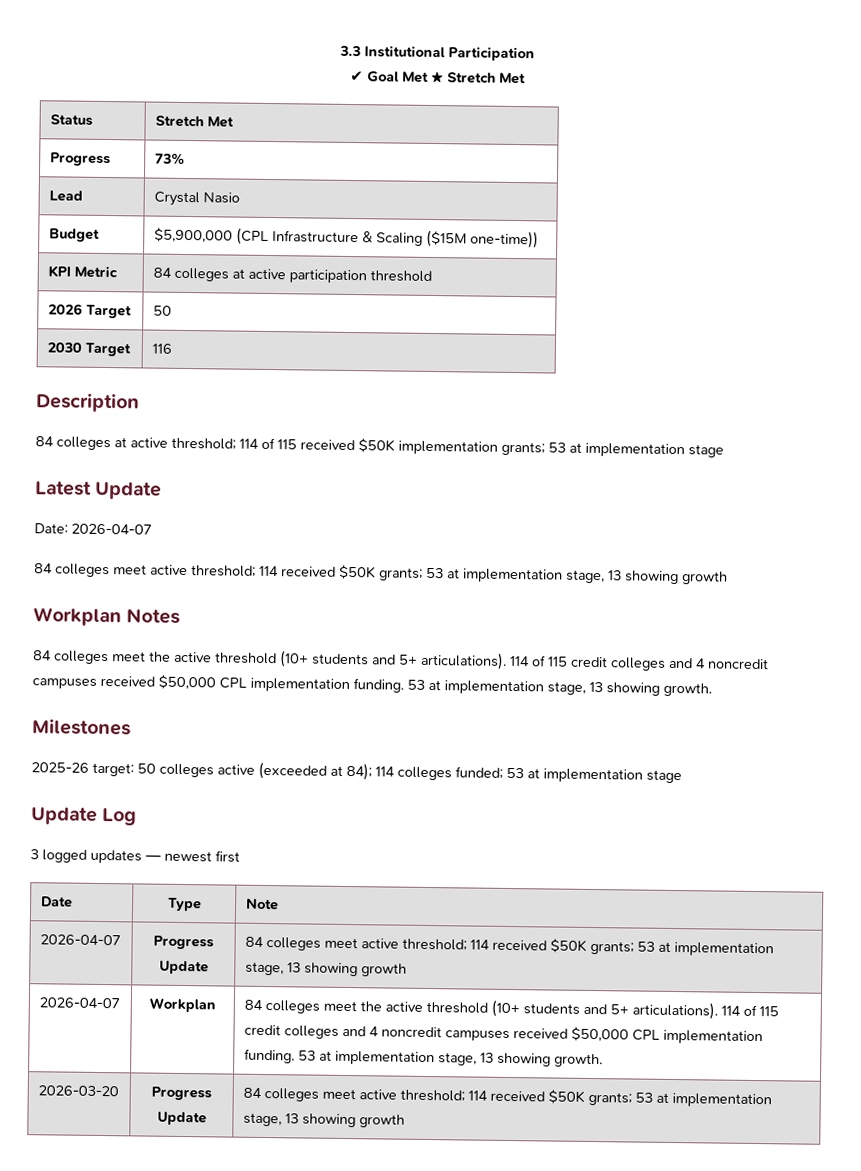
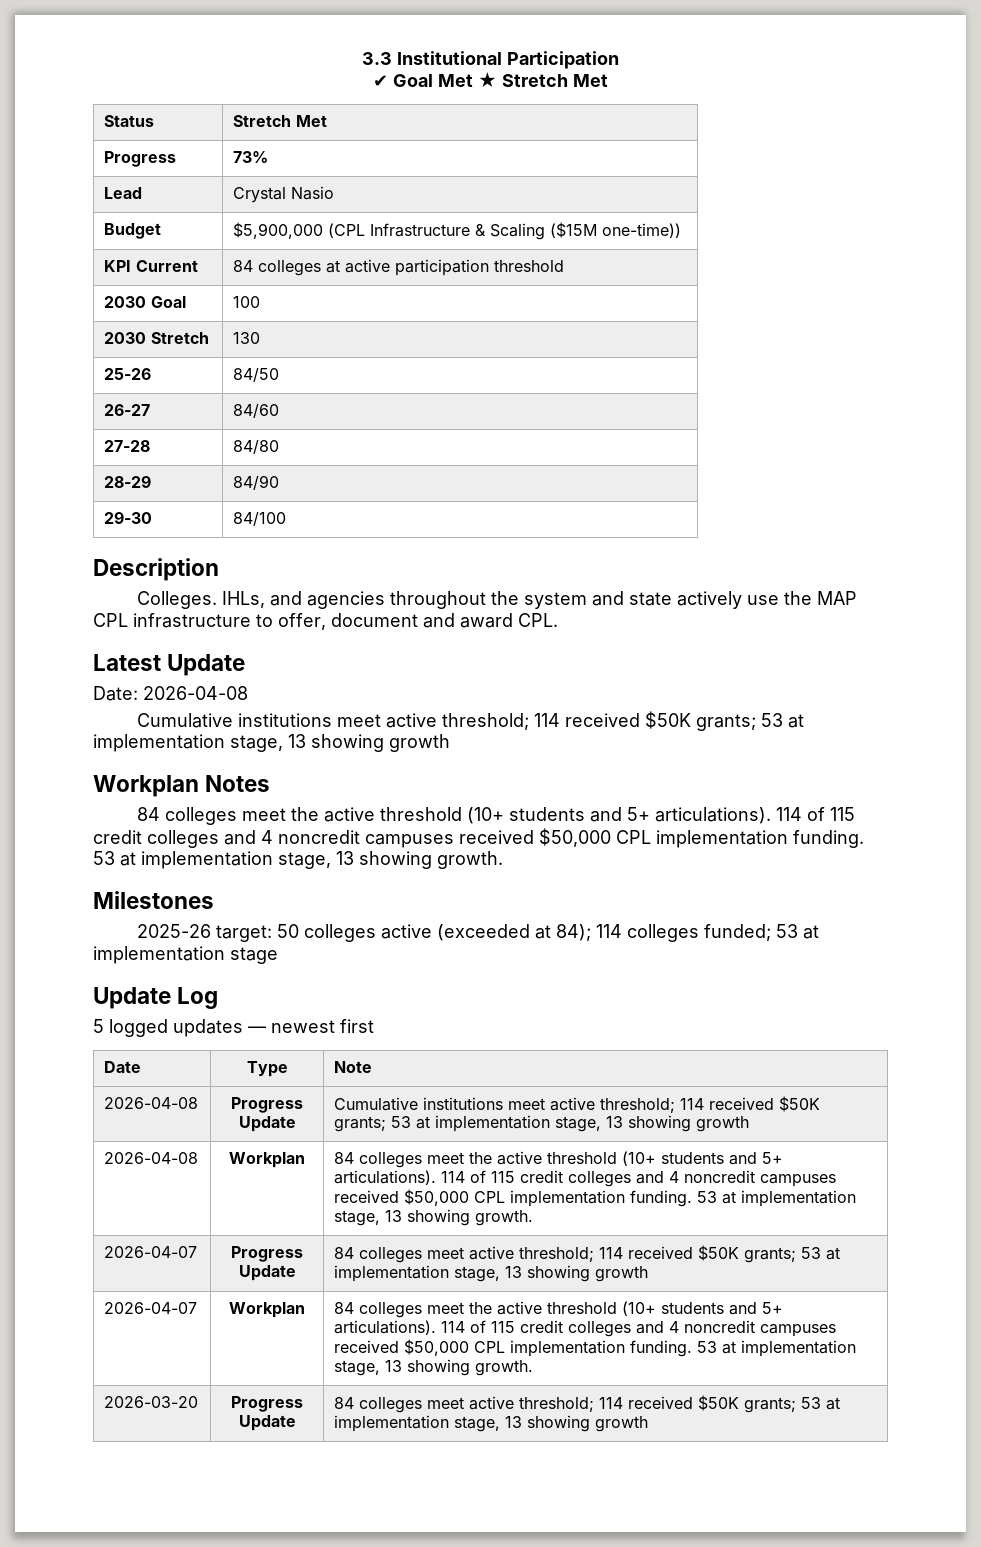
[73,265,118,279] Metric -> [136,260,199,272] Current
[47,303,132,319] [152,305,172,316] [46,342,131,357] [151,343,172,354] [36,393,140,413] [35,436,724,458] 2026 Target | 50 // 2030 Target | 116 // Description // 84 colleges at active threshold; 114 of 115 received $50K implementation grants; 53 at implementation stage -> [104,296,187,308] [233,296,261,308] [104,332,210,344] [233,332,261,344] [104,368,152,380] [233,368,280,382] [104,404,151,416] [233,404,280,418] [104,440,151,452] [233,440,280,454] [104,475,152,488] [233,475,280,490] [104,511,153,524] [233,512,287,526] [93,558,219,581] [137,591,858,609] [93,613,558,630] 2030 Goal | 100 // 2030 Stretch | 130 // 25-26 | 84/50 // 26-27 | 84/60 // 27-28 | 84/80 // 28-29 | 84/90 // 29-30 | 84/100 // Description // Colleges. IHLs, and agencies throughout the system and state actively use the MAP CPL infrastructure to offer, document and award CPL.
[71,523,152,535] [34,563,110,578] 2026-04-07 // 84 colleges -> [143,686,248,700] [137,713,333,728] 2026-04-08 // Cumulative institutions
[30,849,39,860] 3 -> [93,1019,104,1033] 5
(279, 904) none -> [104,1097,199,1109] [231,1097,303,1113] [238,1116,296,1132] [334,1096,821,1113] [334,1115,750,1132] [104,1152,199,1164] [229,1152,305,1168] [334,1151,784,1168] [334,1170,837,1187] [334,1189,857,1207] [334,1209,534,1226] // 2026-04-08 | Progress Update | Cumulative institutions meet active threshold; 114 received $50K grants; 53 at implementation stage, 13 showing growth // 2026-04-08 | Workplan | 84 colleges meet the active threshold (10+ students and 5+ articulations). 114 of 115 credit colleges and 4 noncredit campuses received $50,000 CPL implementation funding. 53 at implementation stage, 13 showing growth.

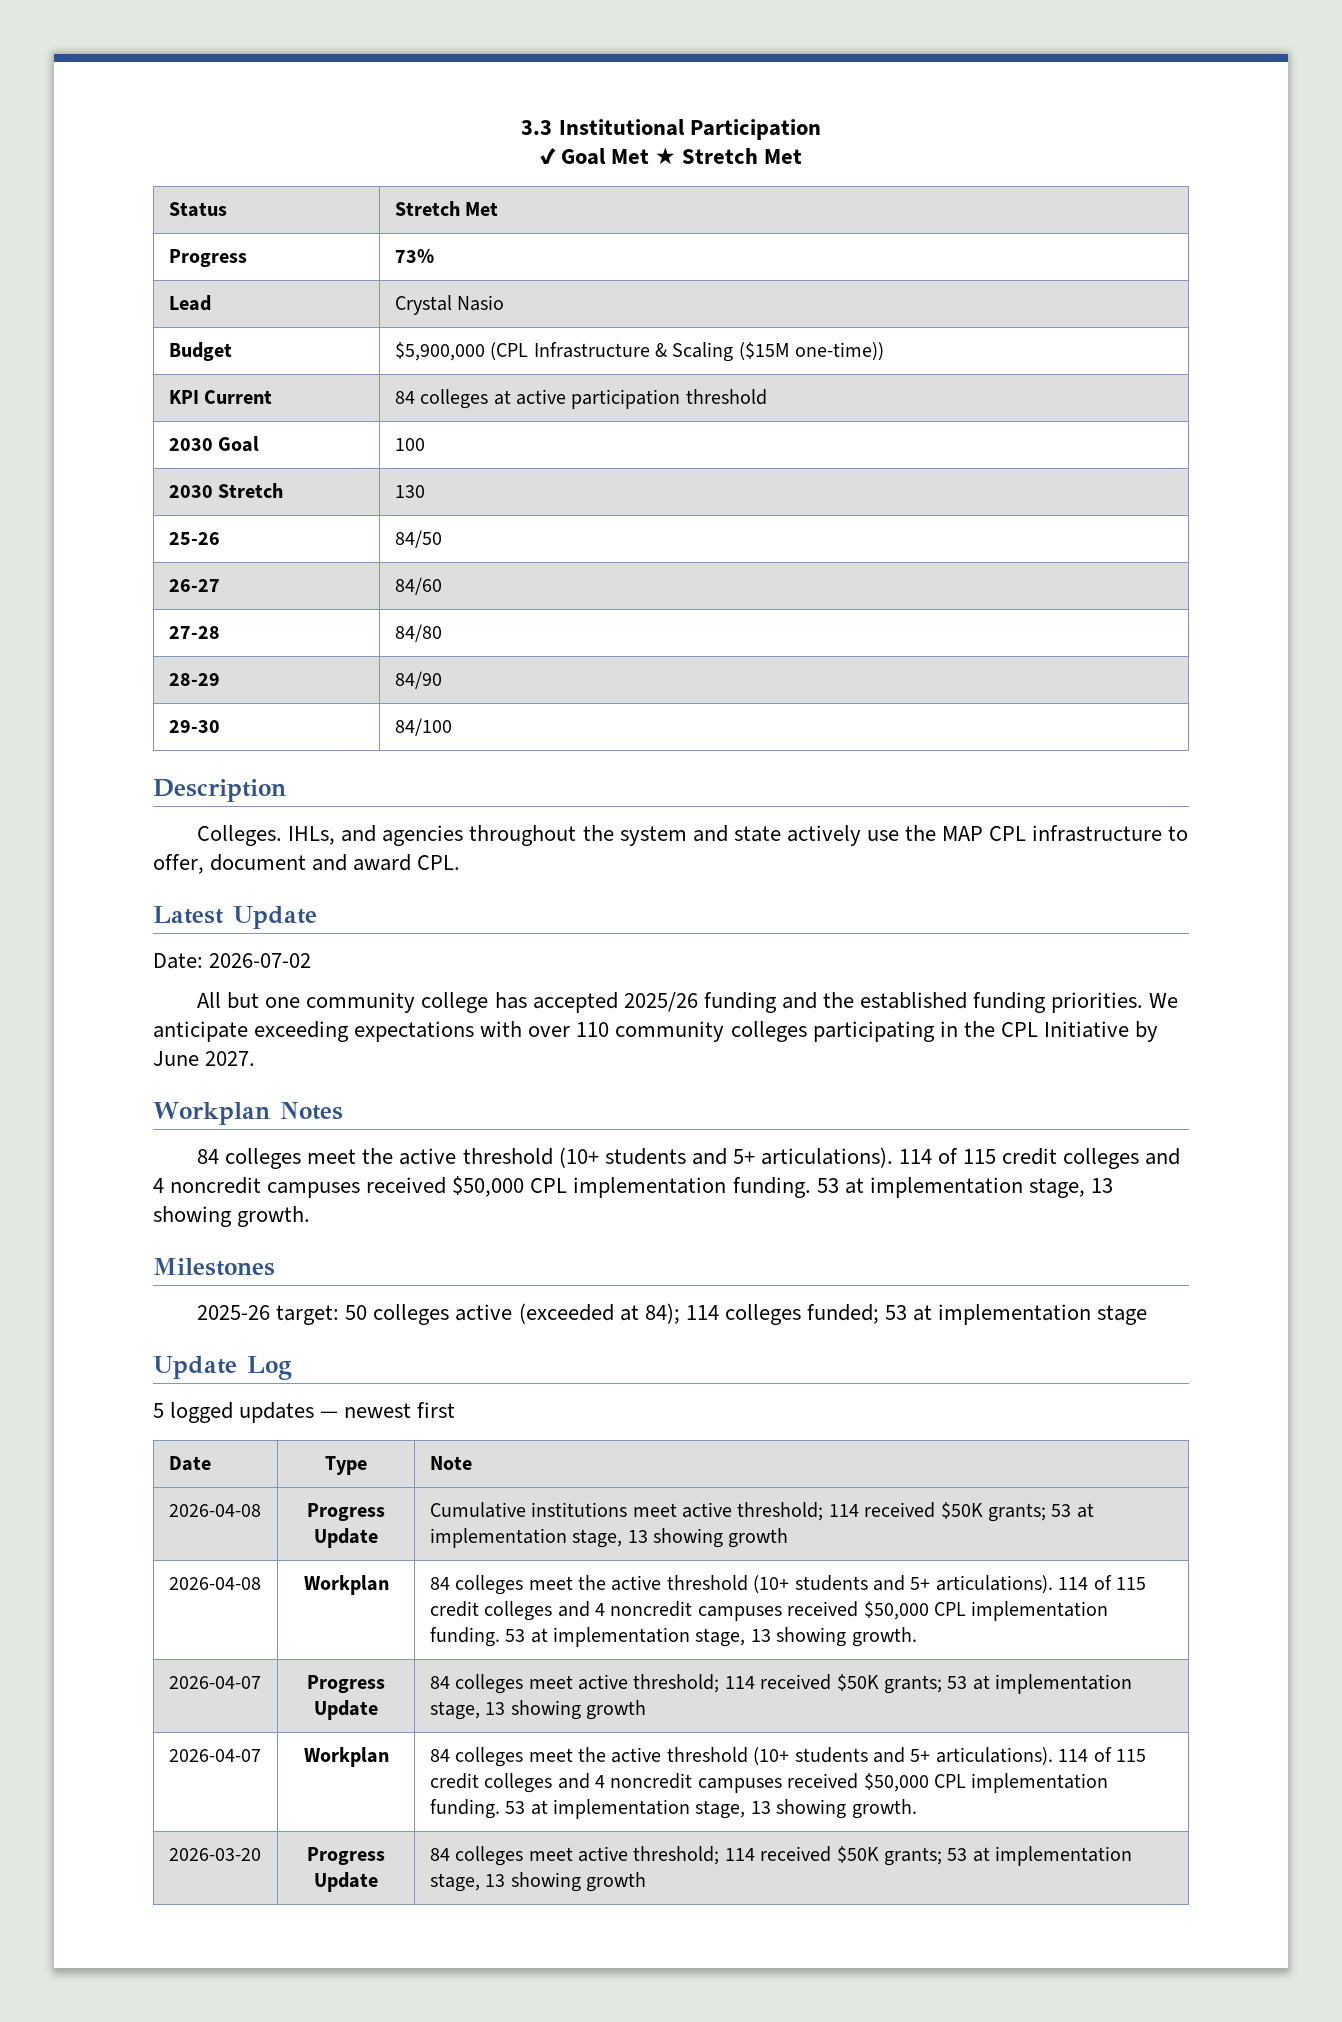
[143,686,248,700] [137,711,805,731] [93,734,450,752] 2026-04-08 // Cumulative institutions meet active threshold; 114 received $50K grants; 53 at implementation stage, 13 showing growth -> [209,953,312,968] [197,992,1179,1013] [153,1021,1158,1042] [153,1051,256,1066] 2026-07-02 // All but one community college has accepted 2025/26 funding and the established funding priorities. We anticipate exceeding expectations with over 110 community colleges participating in the CPL Initiative by June 2027.

